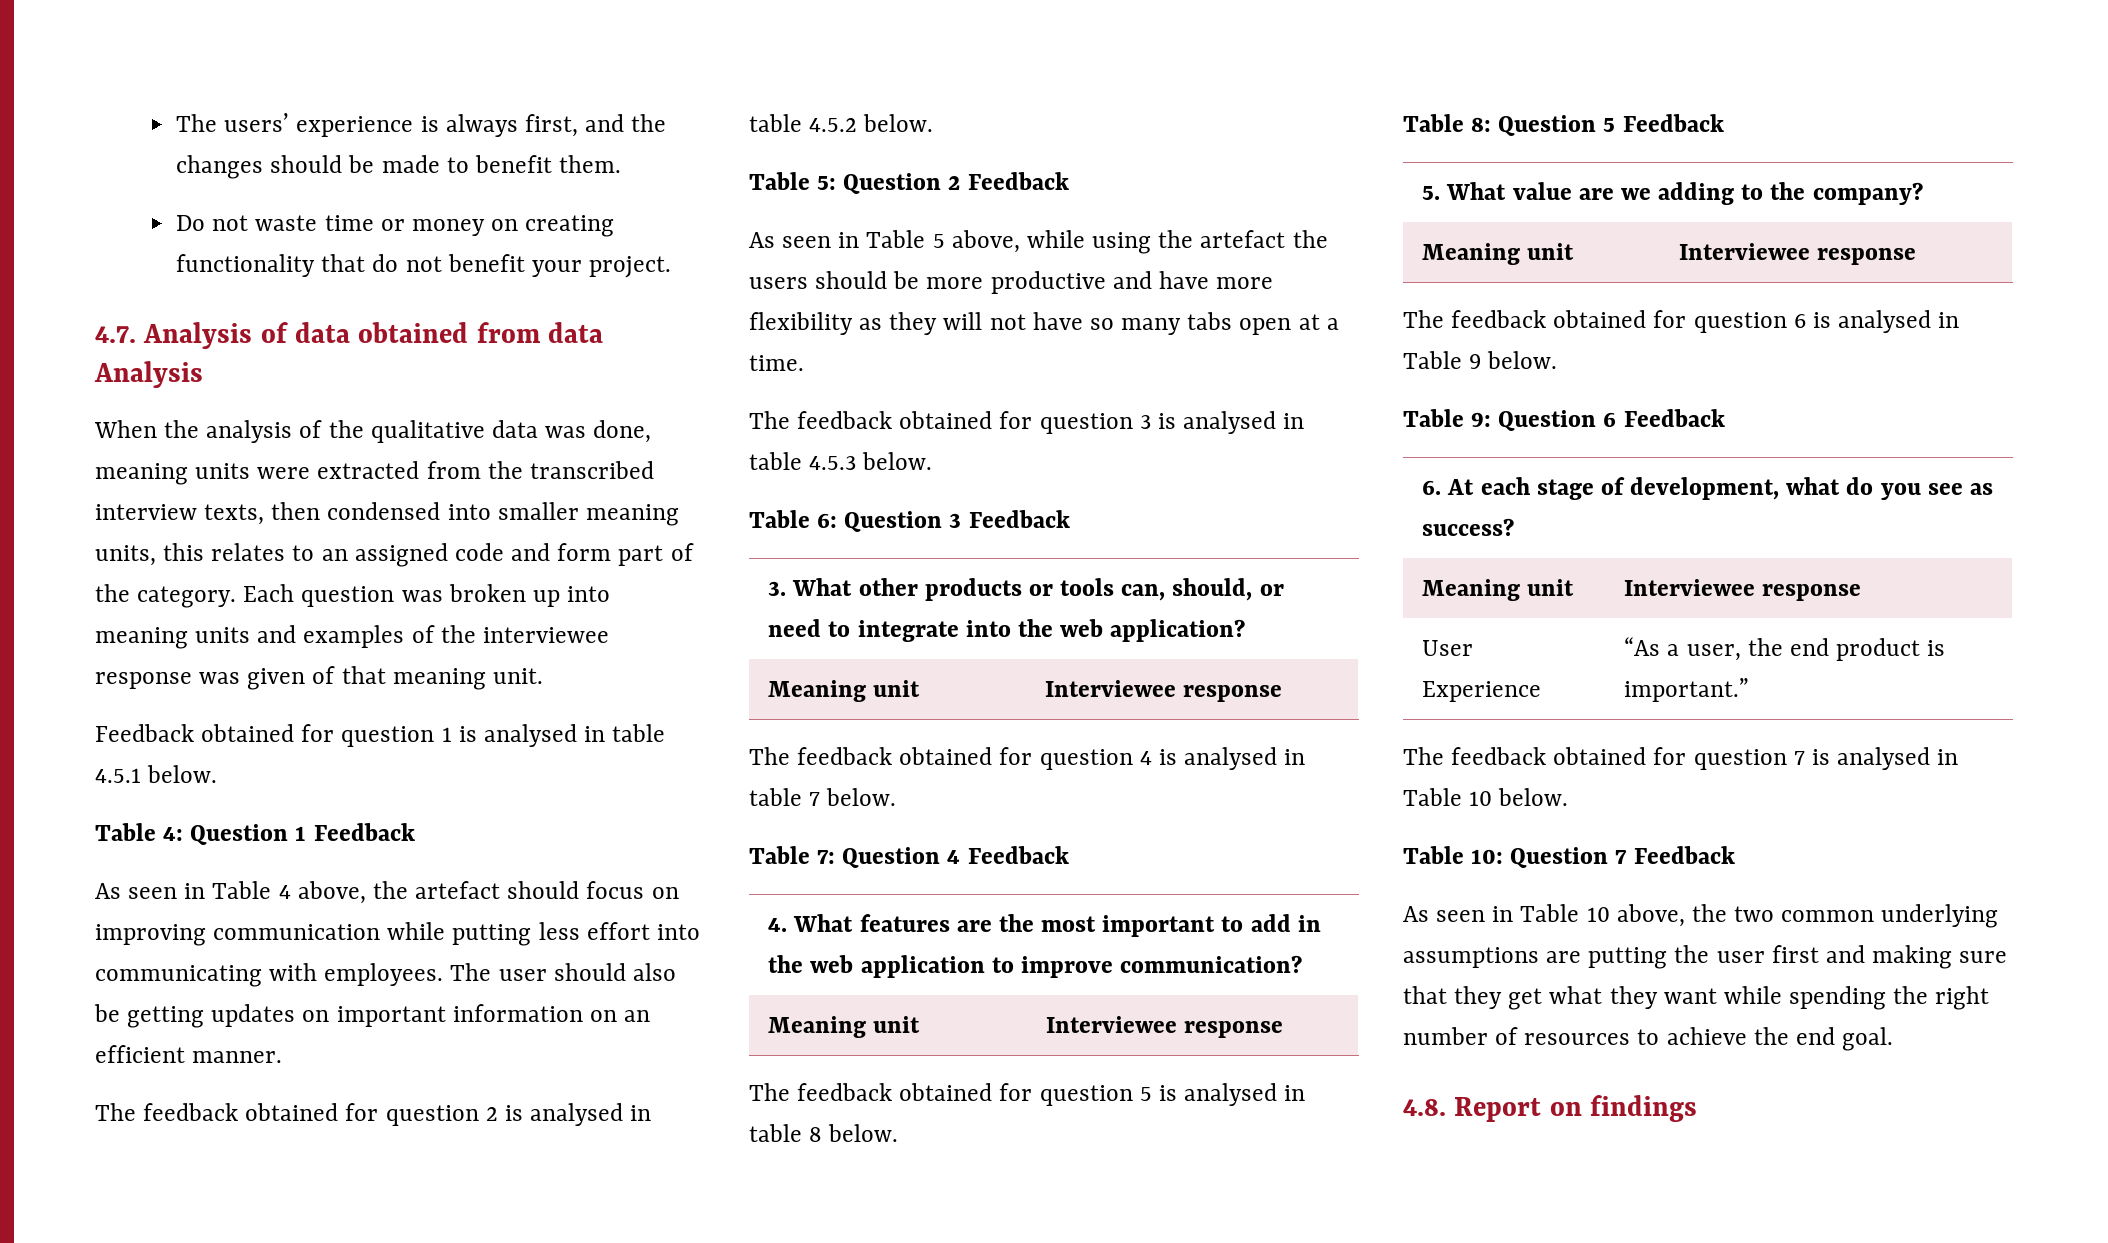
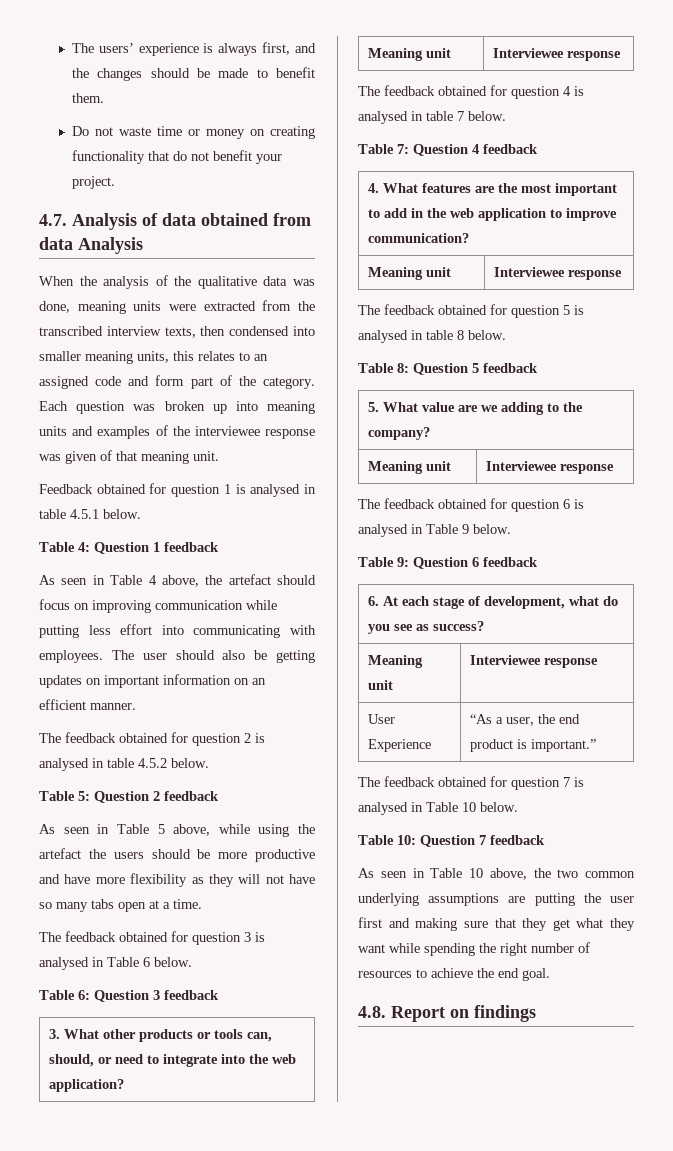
[313,823,415,841] Feedback -> [164,542,219,552] feedback
[967,172,1069,190] Feedback -> [164,791,219,801] feedback
[749,452,857,470] table 4.5.3 -> [107,957,150,967] Table 6
[968,510,1070,528] Feedback -> [164,990,219,1000] feedback
[967,846,1069,864] Feedback -> [483,144,538,154] feedback
[1622,114,1724,132] Feedback -> [483,363,538,373] feedback
[1623,409,1725,427] Feedback -> [483,557,538,567] feedback
[1633,846,1735,864] Feedback -> [490,835,545,845] feedback

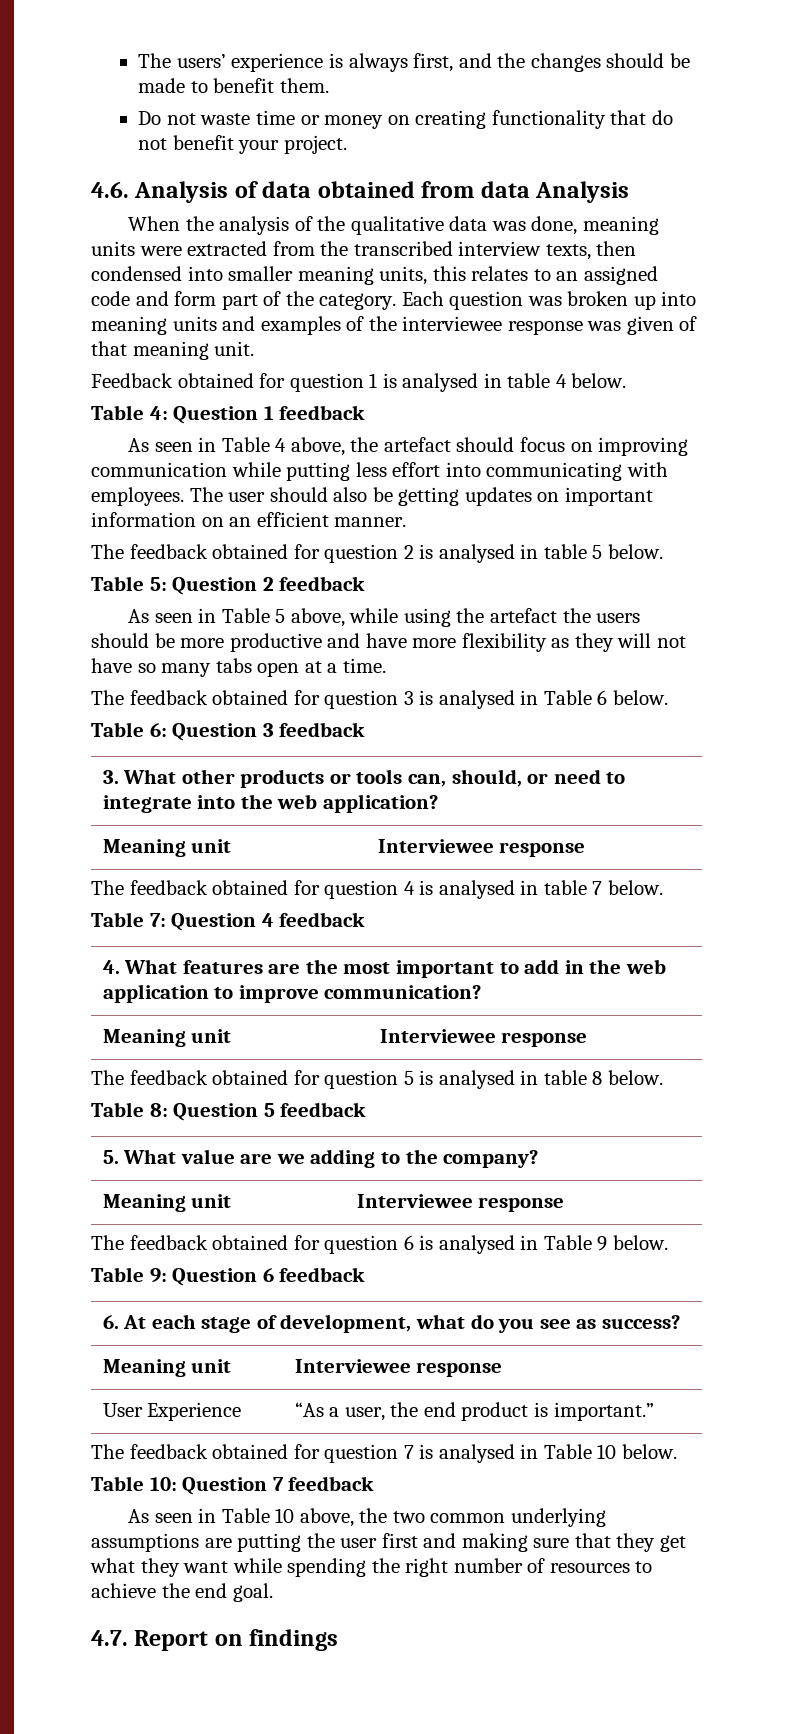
[39,214,67,226] 4.7. -> [91,181,129,198] 4.6.
[70,509,99,519] 4.5.1 -> [555,374,567,388] 4
[138,758,167,768] 4.5.2 -> [592,545,603,559] 5
[358,1006,386,1018] 4.8. -> [91,1630,128,1646] 4.7.

